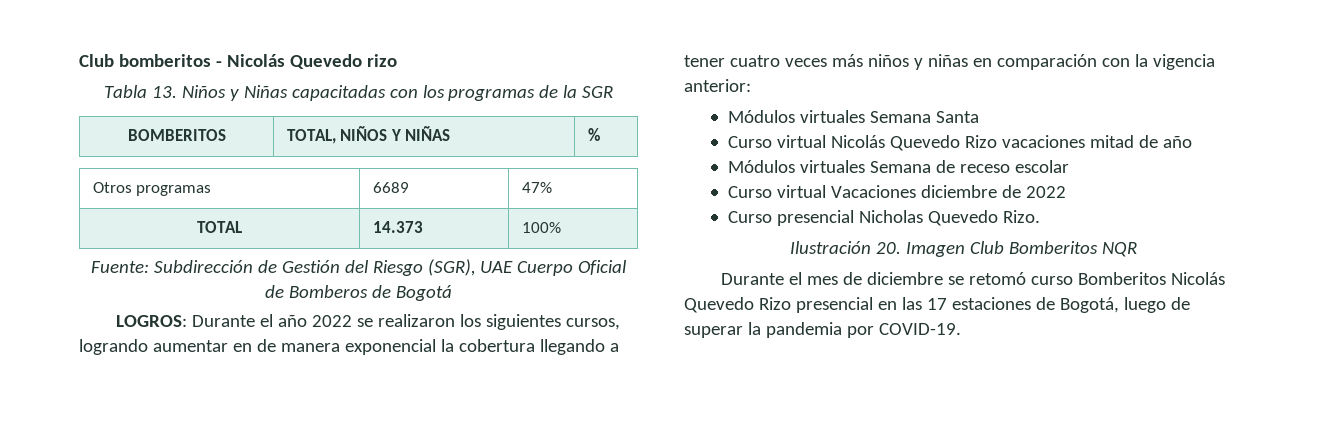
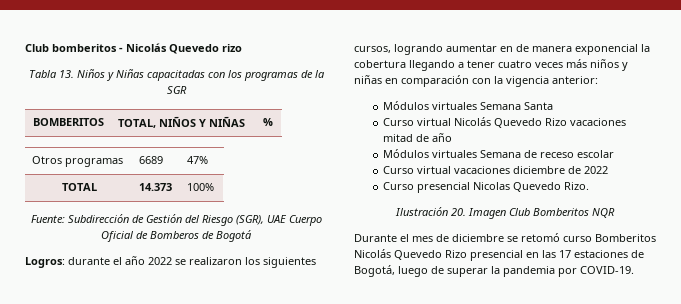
[115,315,255,327] LOGROS: Durante -> [25,257,110,268] Logros: durante
[830,185,916,198] Vacaciones -> [454,166,511,174] vacaciones
[858,210,923,223] Nicholas -> [473,182,511,190] Nicolas

